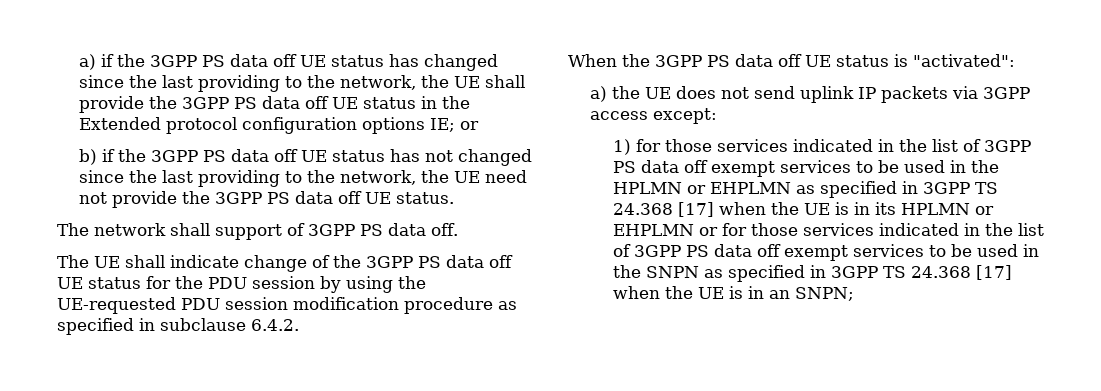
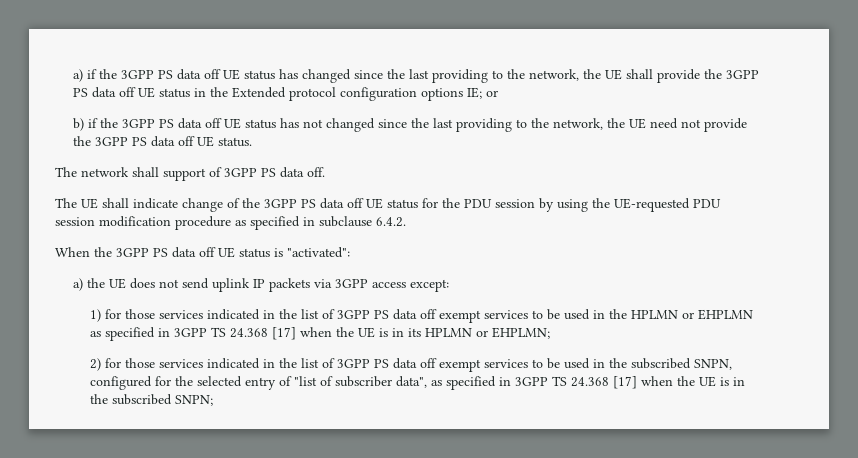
[612,224,718,236] EHPLMN or -> [492,327,551,339] [90,358,102,371] EHPLMN; // 2)
[645,266,699,278] SNPN -> [631,358,733,370] [90,376,428,390] subscribed SNPN, configured for the selected entry of "list of subscriber data",
[768,290,790,299] an -> [90,394,173,405] the subscribed

